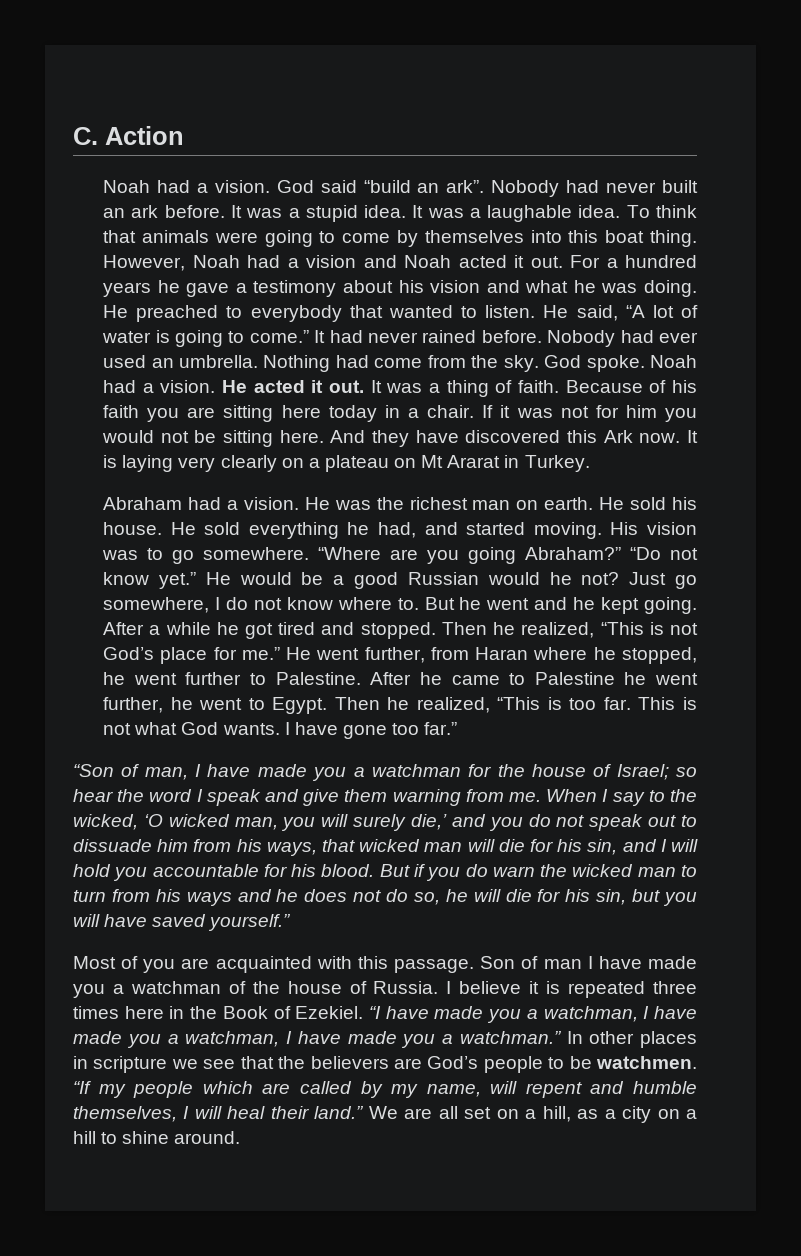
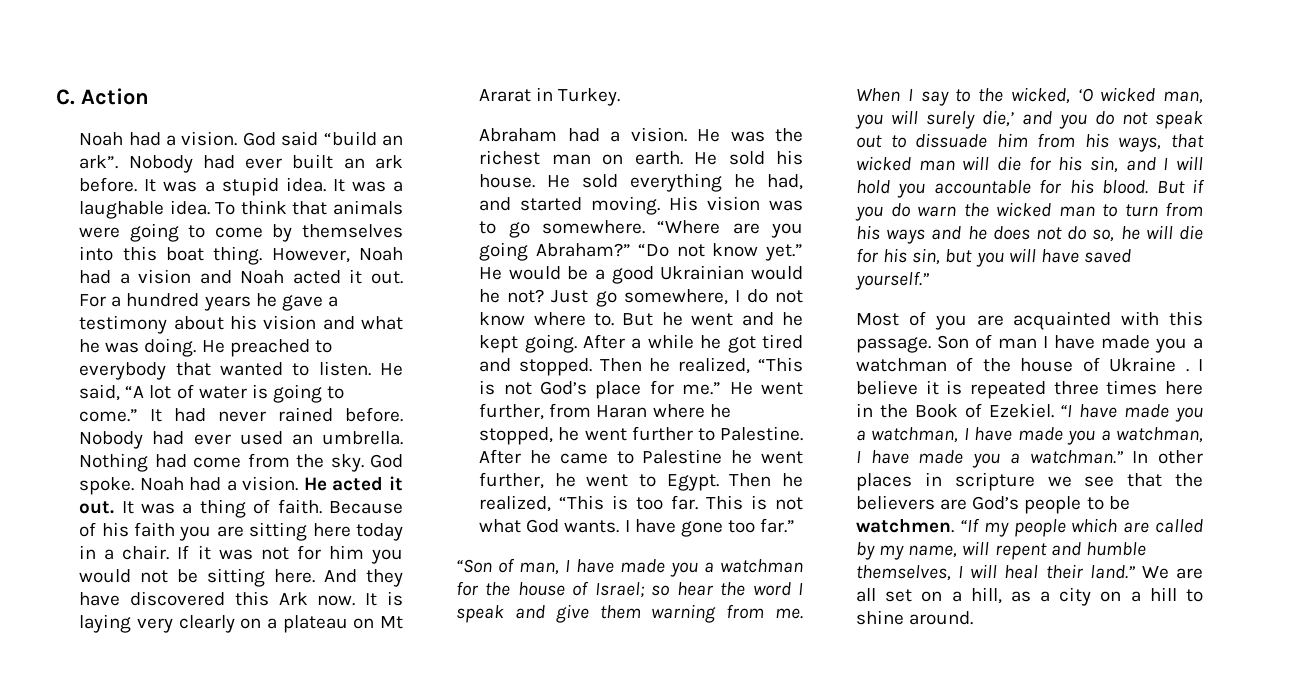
[606,182,657,193] never -> [245,158,283,169] ever
[407,572,479,585] Russian -> [660,265,745,280] Ukrainian
[373,981,439,994] Russia. -> [1109,357,1189,372] Ukraine .

